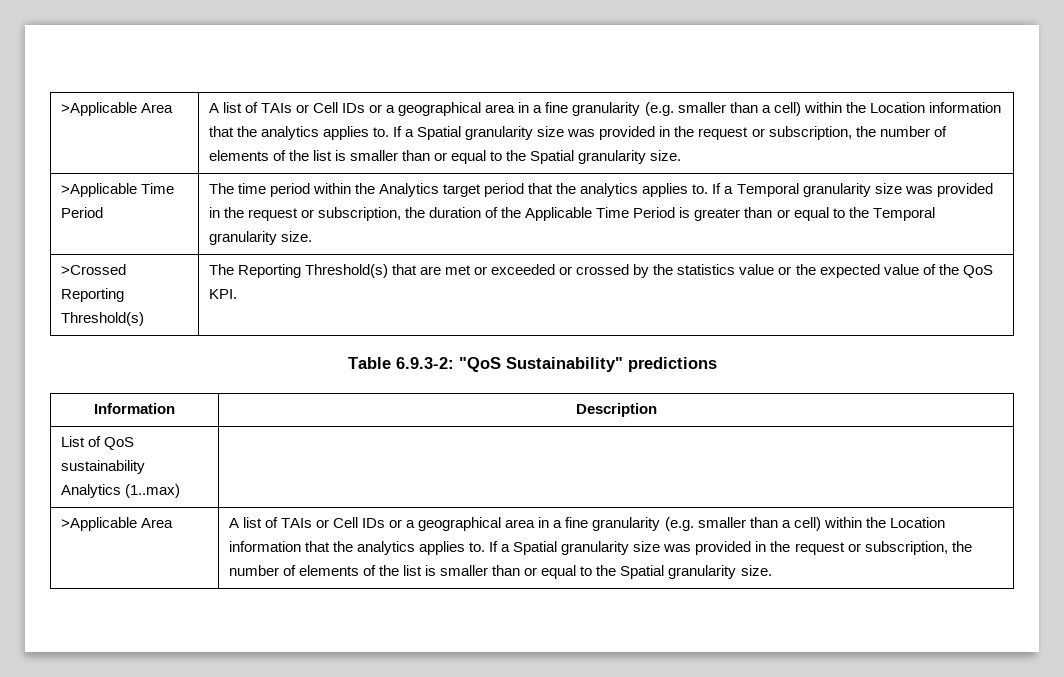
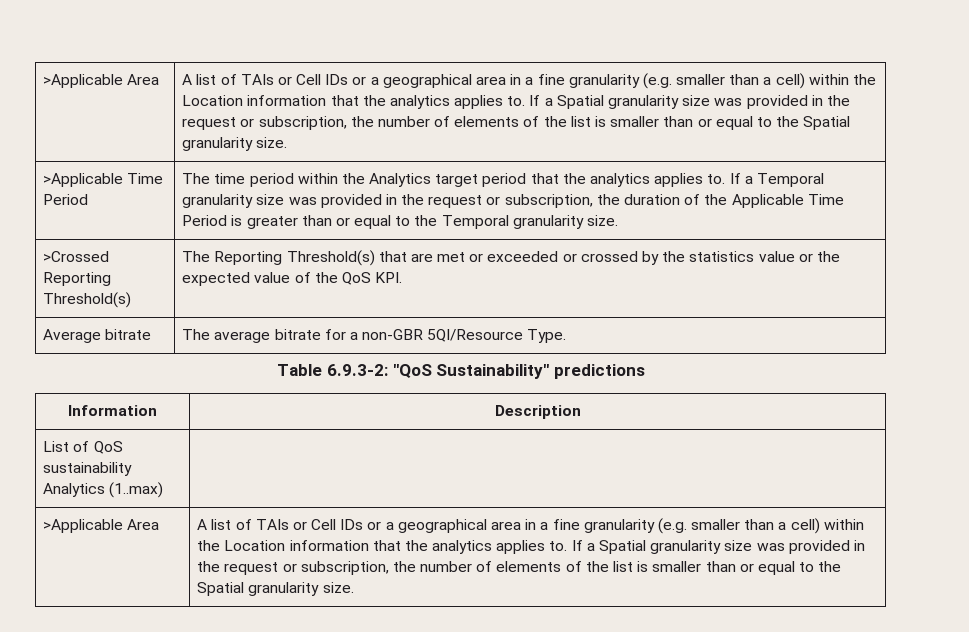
(237, 294) none -> [43,329,152,343] [182,329,567,343] // Average bitrate | The average bitrate for a non-GBR 5QI/Resource Type.

